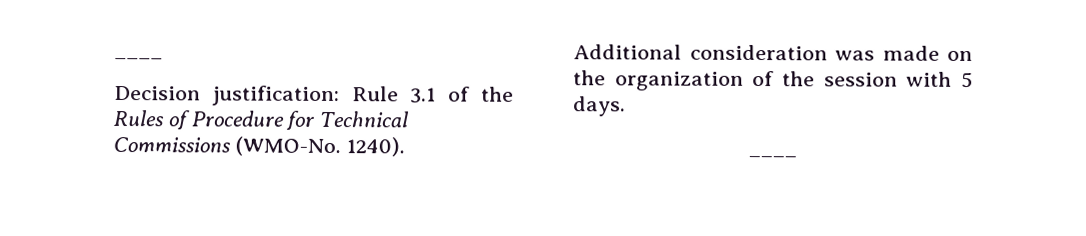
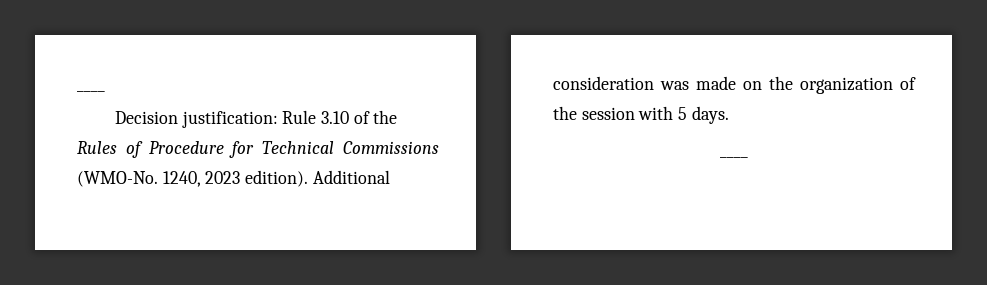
[410,87,437,104] 3.1 -> [321,111,350,124] 3.10
[345,137,405,157] 1240). -> [162,170,309,187] 1240, 2023 edition).

